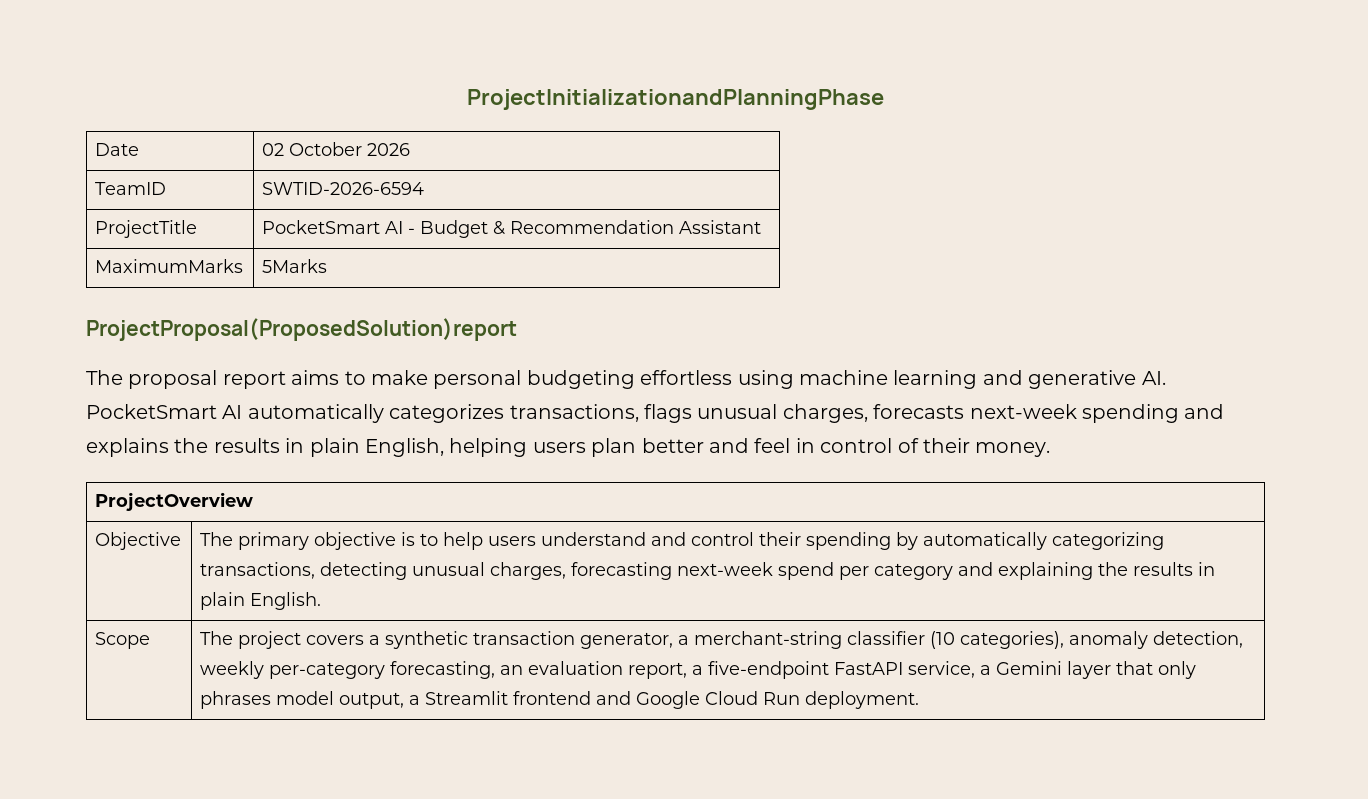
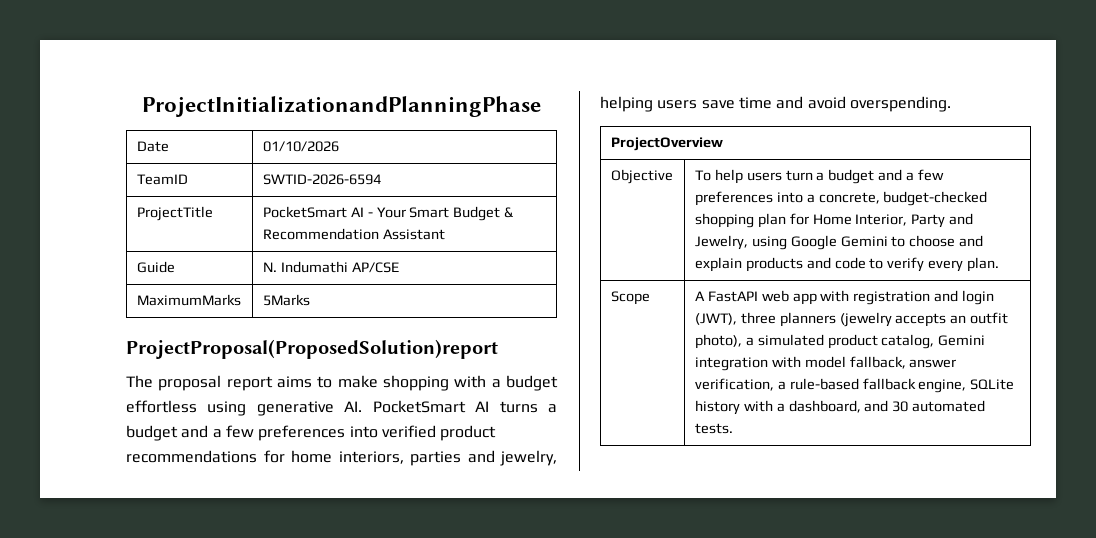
[262,142,411,156] 02 October 2026 -> [262,141,339,152] 01/10/2026
(416, 231) none -> [376,207,450,218] Your Smart
(762, 227) none -> [136,261,175,273] [262,261,399,273] // Guide | N. Indumathi AP/CSE
[433,370,1166,389] [86,404,1225,423] [86,438,1051,457] [95,492,254,511] [95,532,182,550] [200,532,1165,550] [200,562,1216,580] [200,592,322,610] [95,632,151,649] [200,631,1244,649] [200,661,1197,679] [200,691,920,709] personal budgeting effortless using machine learning and generative AI. PocketSmart AI automatically categorizes transactions, flags unusual charges, forecasts next-week spending and explains the results in plain English, helping users plan better and feel in control of their money. // ProjectOverview // Objective | The primary objective is to help users understand and control their spending by automatically categorizing transactions, detecting unusual charges, forecasting next-week spend per category and explaining the results in plain English. // Scope | The project covers a synthetic transaction generator, a merchant-string classifier (10 categories), anomaly detection, weekly per-category forecasting, an evaluation report, a five-endpoint FastAPI service, a Gemini layer that only phrases model output, a Streamlit frontend and Google Cloud Run deployment. -> [383,375,558,391] [126,400,557,416] [126,425,497,441] [126,450,557,466] [600,96,951,112] [610,137,723,151] [610,169,673,184] [694,169,945,184] [694,191,988,206] [694,213,974,228] [694,235,984,250] [694,257,1000,272] [610,291,650,305] [694,290,995,305] [694,312,1009,327] [694,334,986,349] [694,356,957,371] [694,378,1015,393] [694,400,986,415] [694,423,733,434] shopping with a budget effortless using generative AI. PocketSmart AI turns a budget and a few preferences into verified product recommendations for home interiors, parties and jewelry, helping users save time and avoid overspending. // ProjectOverview // Objective | To help users turn a budget and a few preferences into a concrete, budget-checked shopping plan for Home Interior, Party and Jewelry, using Google Gemini to choose and explain products and code to verify every plan. // Scope | A FastAPI web app with registration and login (JWT), three planners (jewelry accepts an outfit photo), a simulated product catalog, Gemini integration with model fallback, answer verification, a rule-based fallback engine, SQLite history with a dashboard, and 30 automated tests.

